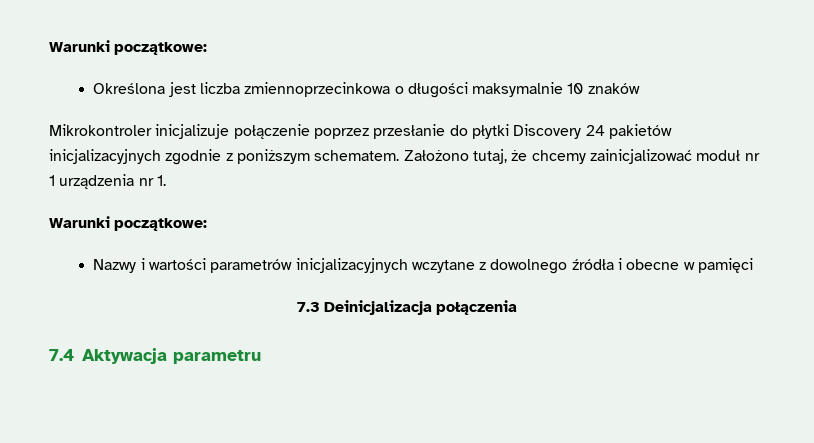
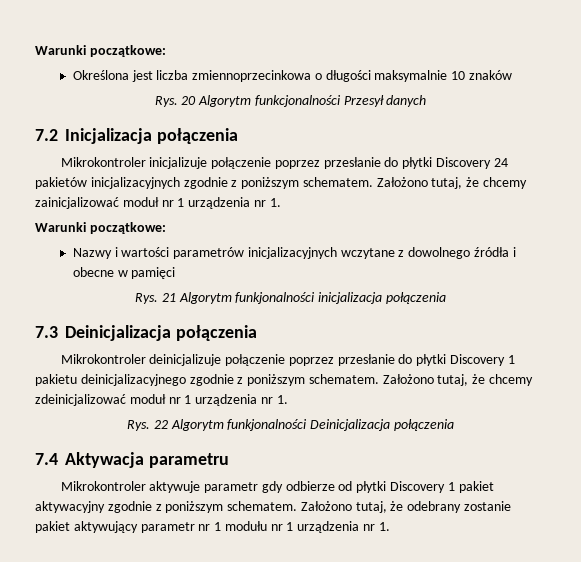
(640, 88) none -> [154,95,427,107] [35,128,238,144] // Rys. 20 Algorytm funkcjonalności Przesył danych // 7.2 Inicjalizacja połączenia
[296,300,518,315] [49,348,261,364] 7.3 Deinicjalizacja połączenia // 7.4 Aktywacja parametru -> [135,292,446,304] [35,325,257,341] [60,354,515,366] [35,374,534,386] [35,394,288,406] [127,419,454,431] [35,452,229,468] [60,481,494,493] [35,501,512,513] [35,521,390,533] Rys. 21 Algorytm funkjonalności inicjalizacja połączenia // 7.3 Deinicjalizacja połączenia // Mikrokontroler deinicjalizuje połączenie poprzez przesłanie do płytki Discovery 1 pakietu deinicjalizacyjnego zgodnie z poniższym schematem. Założono tutaj, że chcemy zdeinicjalizować moduł nr 1 urządzenia nr 1. // Rys. 22 Algorytm funkjonalności Deinicjalizacja połączenia // 7.4 Aktywacja parametru // Mikrokontroler aktywuje parametr gdy odbierze od płytki Discovery 1 pakiet aktywacyjny zgodnie z poniższym schematem. Założono tutaj, że odebrany zostanie pakiet aktywujący parametr nr 1 modułu nr 1 urządzenia nr 1.

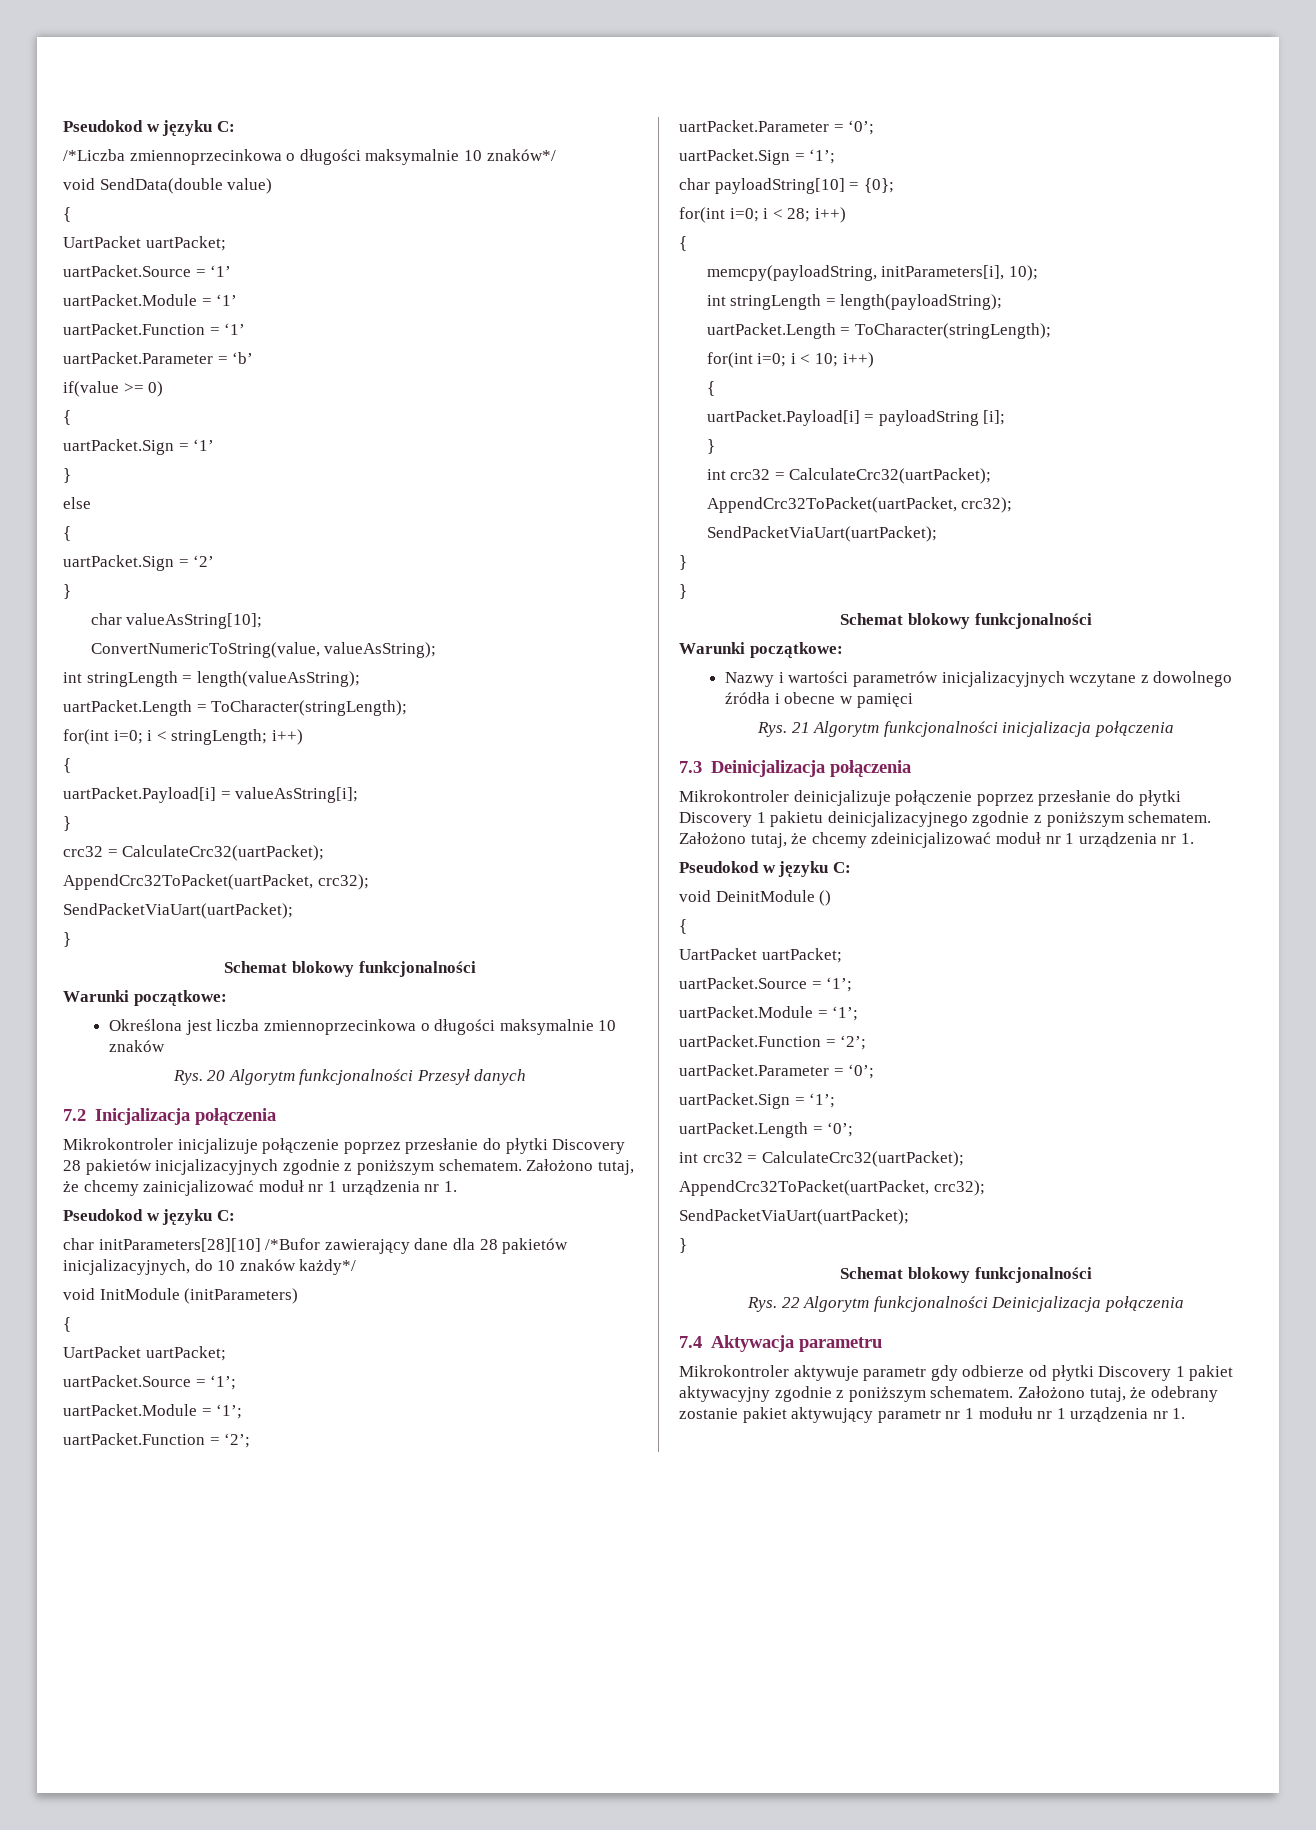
(35, 50) none -> [63,120,235,136] [63,149,556,165] [63,178,273,194] [63,207,71,222] [63,236,226,251] [63,265,232,277] [63,294,238,306] [63,323,246,335] [63,352,254,364] [63,381,164,397] [63,410,71,425] [63,439,215,455] [63,468,71,483] [63,497,91,509] [63,526,71,541] [63,555,215,571] [63,584,71,599] [90,613,263,629] [90,642,437,658] [63,671,360,687] [63,700,408,716] [63,729,303,745] [63,758,71,773] [63,787,359,803] [63,816,71,831] [63,845,325,861] [63,874,369,890] [63,903,293,919] [63,932,71,947] [224,961,476,977] Pseudokod w języku C: // /*Liczba zmiennoprzecinkowa o długości maksymalnie 10 znaków*/ // void SendData(double value) // { // UartPacket uartPacket; // uartPacket.Source = ‘1’ // uartPacket.Module = ‘1’ // uartPacket.Function = ‘1’ // uartPacket.Parameter = ‘b’ // if(value >= 0) // { // uartPacket.Sign = ‘1’ // } // else // { // uartPacket.Sign = ‘2’ // } // char valueAsString[10]; // ConvertNumericToString(value, valueAsString); // int stringLength = length(valueAsString); // uartPacket.Length = ToCharacter(stringLength); // for(int i=0; i < stringLength; i++) // { // uartPacket.Payload[i] = valueAsString[i]; // } // crc32 = CalculateCrc32(uartPacket); // AppendCrc32ToPacket(uartPacket, crc32); // SendPacketViaUart(uartPacket); // } // Schemat blokowy funkcjonalności //
[493,158,508,167] 24 -> [63,1160,81,1171] 28
(281, 202) none -> [63,1209,235,1225] [63,1238,569,1254] [63,1259,357,1275] [63,1288,299,1304] [63,1317,71,1332] [63,1346,226,1361] [63,1375,237,1390] [63,1404,243,1419] [63,1433,251,1448] [679,120,875,135] [679,149,836,165] [679,178,894,194] [679,207,846,223] [679,236,687,251] [706,265,1038,281] [706,294,1003,310] [706,323,1051,339] [706,352,874,368] [706,381,715,396] [706,410,1006,426] [706,439,715,454] [706,468,992,484] [706,497,1013,513] [706,526,937,542] [679,555,687,570] [679,584,687,599] [840,613,1092,629] // Pseudokod w języku C: // char initParameters[28][10] /*Bufor zawierający dane dla 28 pakietów inicjalizacyjnych, do 10 znaków każdy*/ // void InitModule (initParameters) // { // UartPacket uartPacket; // uartPacket.Source = ‘1’; // uartPacket.Module = ‘1’; // uartPacket.Function = ‘2’; // uartPacket.Parameter = ‘0’; // uartPacket.Sign = ‘1’; // char payloadString[10] = {0}; // for(int i=0; i < 28; i++) // { // memcpy(payloadString, initParameters[i], 10); // int stringLength = length(payloadString); // uartPacket.Length = ToCharacter(stringLength); // for(int i=0; i < 10; i++) // { // uartPacket.Payload[i] = payloadString [i]; // } // int crc32 = CalculateCrc32(uartPacket); // AppendCrc32ToPacket(uartPacket, crc32); // SendPacketViaUart(uartPacket); // } // } // Schemat blokowy funkcjonalności
[235,292,316,304] funkjonalności -> [883,721,998,737] funkcjonalności
(288, 399) none -> [679,861,851,877] [679,890,832,906] [679,919,687,934] [679,948,842,963] [679,977,853,992] [679,1006,859,1021] [679,1035,867,1050] [679,1064,875,1079] [679,1093,836,1109] [679,1122,854,1138] [679,1151,964,1167] [679,1180,985,1196] [679,1209,909,1225] [679,1238,687,1253] [840,1267,1092,1283] // Pseudokod w języku C: // void DeinitModule () // { // UartPacket uartPacket; // uartPacket.Source = ‘1’; // uartPacket.Module = ‘1’; // uartPacket.Function = ‘2’; // uartPacket.Parameter = ‘0’; // uartPacket.Sign = ‘1’; // uartPacket.Length = ‘0’; // int crc32 = CalculateCrc32(uartPacket); // AppendCrc32ToPacket(uartPacket, crc32); // SendPacketViaUart(uartPacket); // } // Schemat blokowy funkcjonalności
[227,419,308,431] funkjonalności -> [873,1296,988,1312] funkcjonalności

